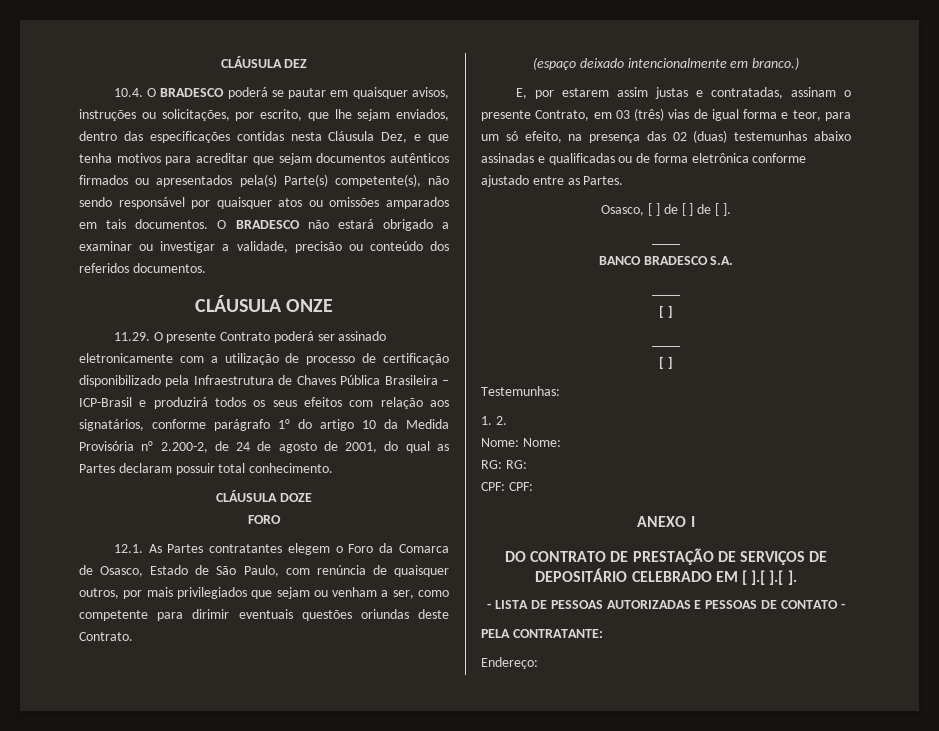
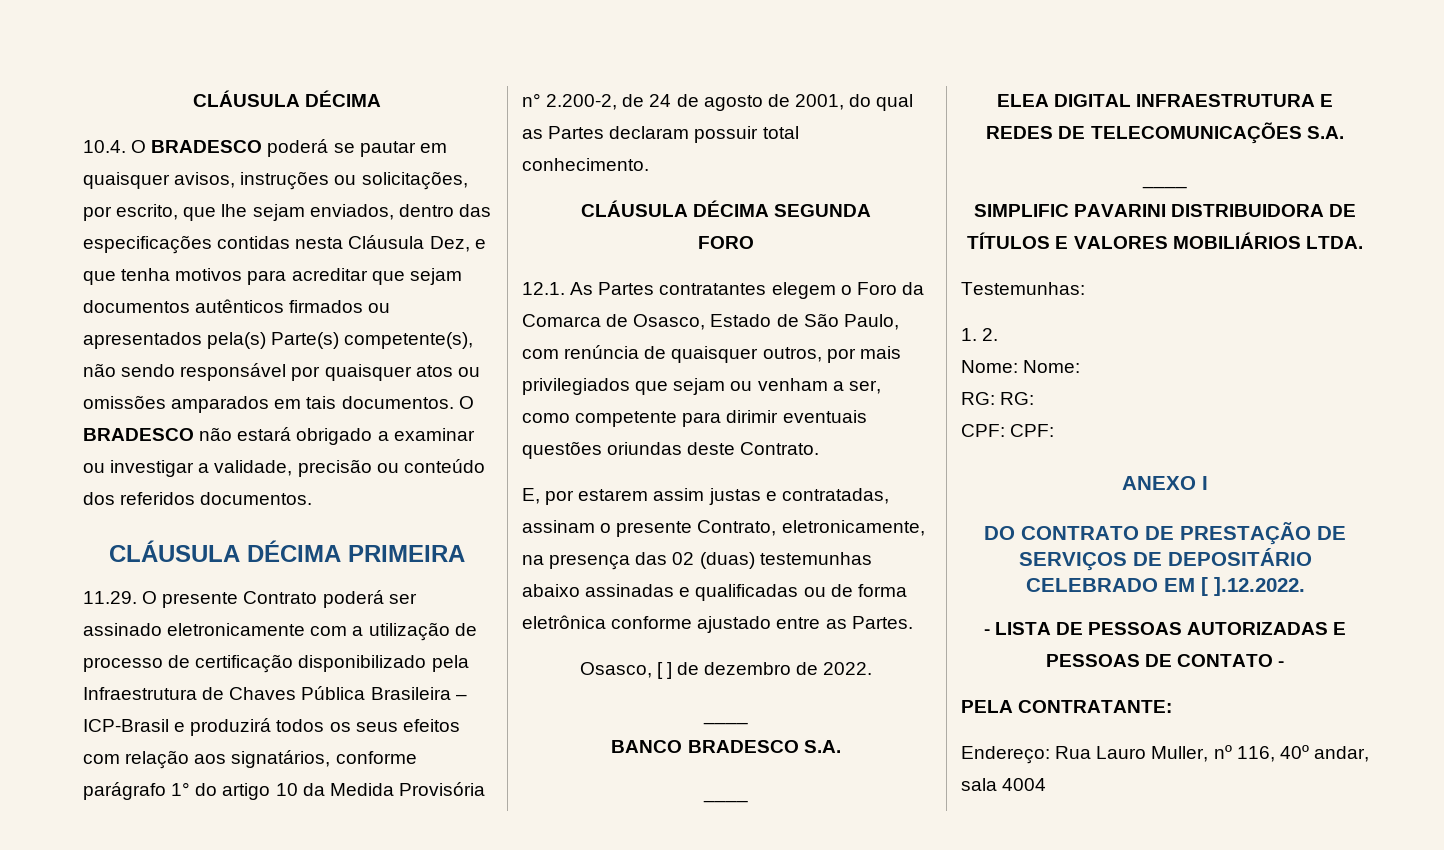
[220,56,308,68] CLÁUSULA DEZ -> [192,90,382,107] CLÁUSULA DÉCIMA
[286,299,334,312] ONZE -> [247,540,465,562] DÉCIMA PRIMEIRA
[279,493,312,502] DOZE -> [693,200,872,217] DÉCIMA SEGUNDA
[532,57,800,70] // (espaço deixado intencionalmente em branco.) -> (820, 448) none
[593,108,851,121] [481,131,562,143] em 03 (três) vias de igual forma e teor, para um só efeito, -> [781,520,925,536] eletronicamente,
[681,203,731,216] [ ] de [ ]. -> [704,662,873,675] dezembro de 2022.
[659,305,673,318] [652,345,680,347] [659,356,673,369] [ ] // ____ // [ ] -> [996,94,1334,107] [986,122,1344,144] [1142,185,1187,189] [973,204,1357,217] [967,232,1363,249] ELEA DIGITAL INFRAESTRUTURA E REDES DE TELECOMUNICAÇÕES S.A. // ____ // SIMPLIFIC PAVARINI DISTRIBUIDORA DE TÍTULOS E VALORES MOBILIÁRIOS LTDA.
[751,570,797,585] ].[ ].[ ]. -> [1213,577,1305,596] ].12.2022.
(538, 663) none -> [1055,745,1369,762] [961,778,1047,791] Rua Lauro Muller, nº 116, 40º andar, sala 4004

